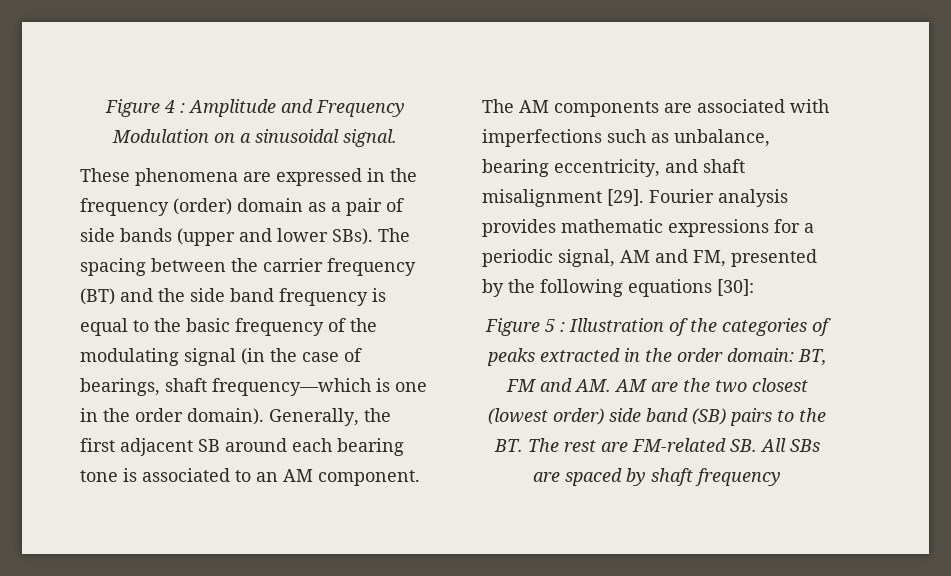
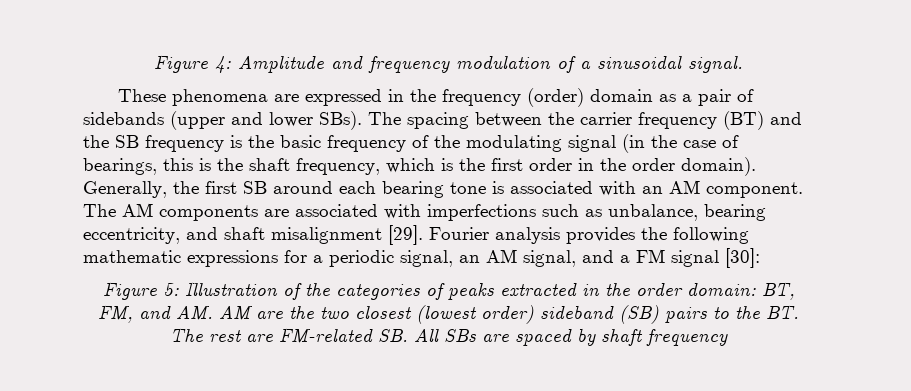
[104,99,405,117] [112,129,235,143] Figure 4 : Amplitude and Frequency Modulation on -> [154,55,576,73] Figure 4: Amplitude and frequency modulation of
[80,228,172,242] side bands -> [83,112,164,125] sidebands
[190,288,386,306] [80,318,149,336] side band frequency is equal to -> [115,135,242,152] SB frequency is
[165,378,427,396] shaft frequency—which is one -> [163,158,572,175] this is the shaft frequency, which is the first order
[120,438,193,456] adjacent -> (237, 187) none
[235,470,251,482] to -> [599,181,636,196] with
(556, 228) none -> [641,227,749,244] the following
[620,249,817,267] [482,279,712,297] AM and FM, presented by the following equations -> [459,249,719,267] an AM signal, and a FM signal
[545,319,565,332] 5 : -> [162,283,179,296] 5:
[505,379,536,392] FM -> [98,305,133,323] FM,
[609,408,688,422] side band -> [540,305,614,319] sideband

